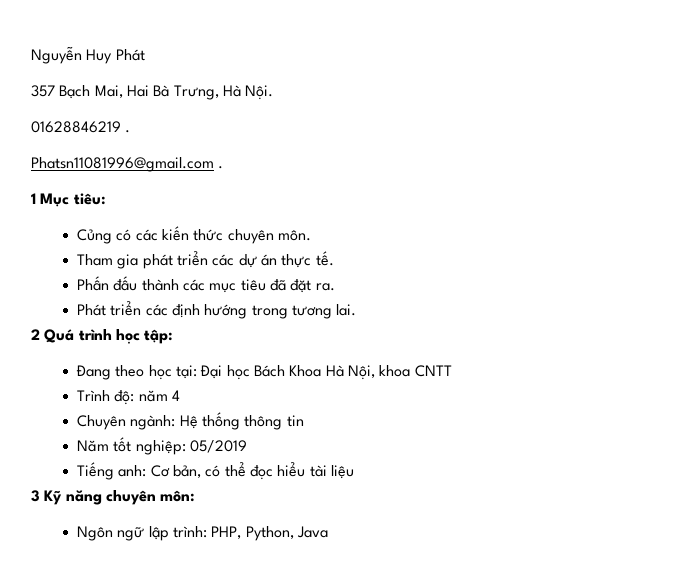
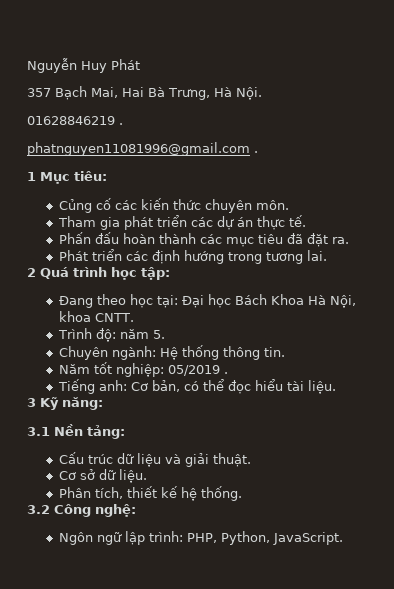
[31,157,214,172] Phatsn11081996@gmail.com -> [27,142,250,156] phatnguyen11081996@gmail.com
[116,229,132,241] có -> [95,198,111,210] cố
(138, 283) none -> [122,233,155,244] hoàn
[414,365,452,377] CNTT -> [94,313,134,322] CNTT.
[171,390,180,401] 4 -> [152,330,165,339] 5.
[286,415,304,427] tin -> [263,347,285,357] tin.
(247, 446) none -> [223,372,228,374] .
[330,465,354,479] liệu -> [307,380,336,394] liệu.
[65,490,196,505] năng chuyên môn: -> [62,397,103,410] [27,424,125,439] [58,452,251,467] [58,469,147,483] [58,486,242,501] [27,504,136,517] năng: // 3.1 Nền tảng: // Cấu trúc dữ liệu và giải thuật. // Cơ sở dữ liệu. // Phân tích, thiết kế hệ thống. // 3.2 Công nghệ:
[296,526,328,538] Java -> [272,532,343,545] JavaScript.

